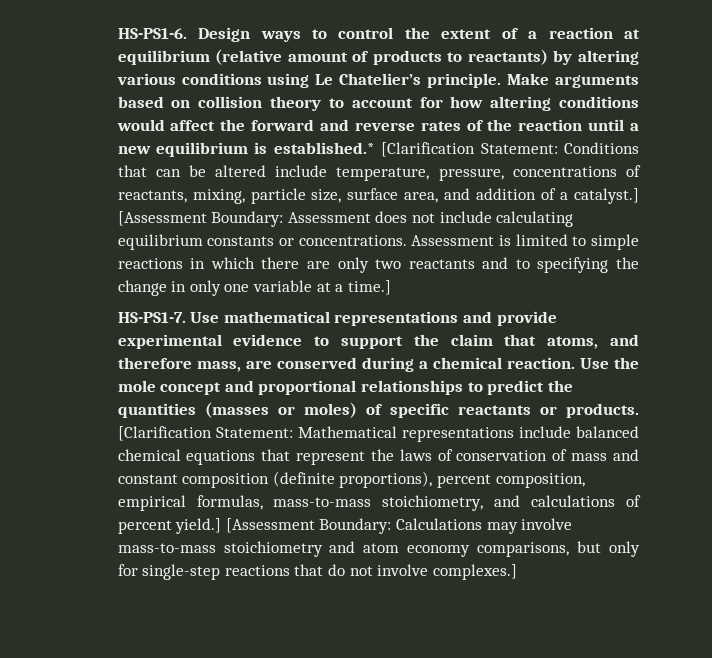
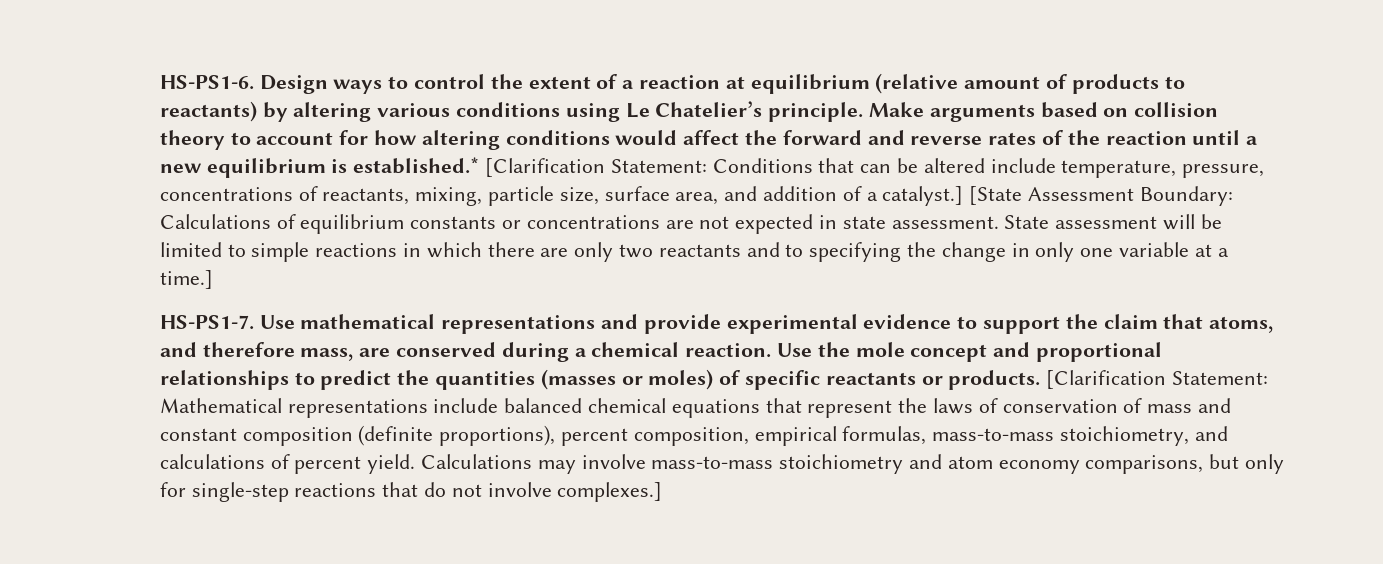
[117,211,574,227] [117,234,511,250] [Assessment Boundary: Assessment does not include calculating equilibrium constants or concentrations. Assessment is -> [969,186,1233,206] [159,214,1222,234] [State Assessment Boundary: Calculations of equilibrium constants or concentrations are not expected in state assessment. State assessment will be
[175,518,392,534] yield.] [Assessment Boundary: -> [367,454,416,474] yield.

